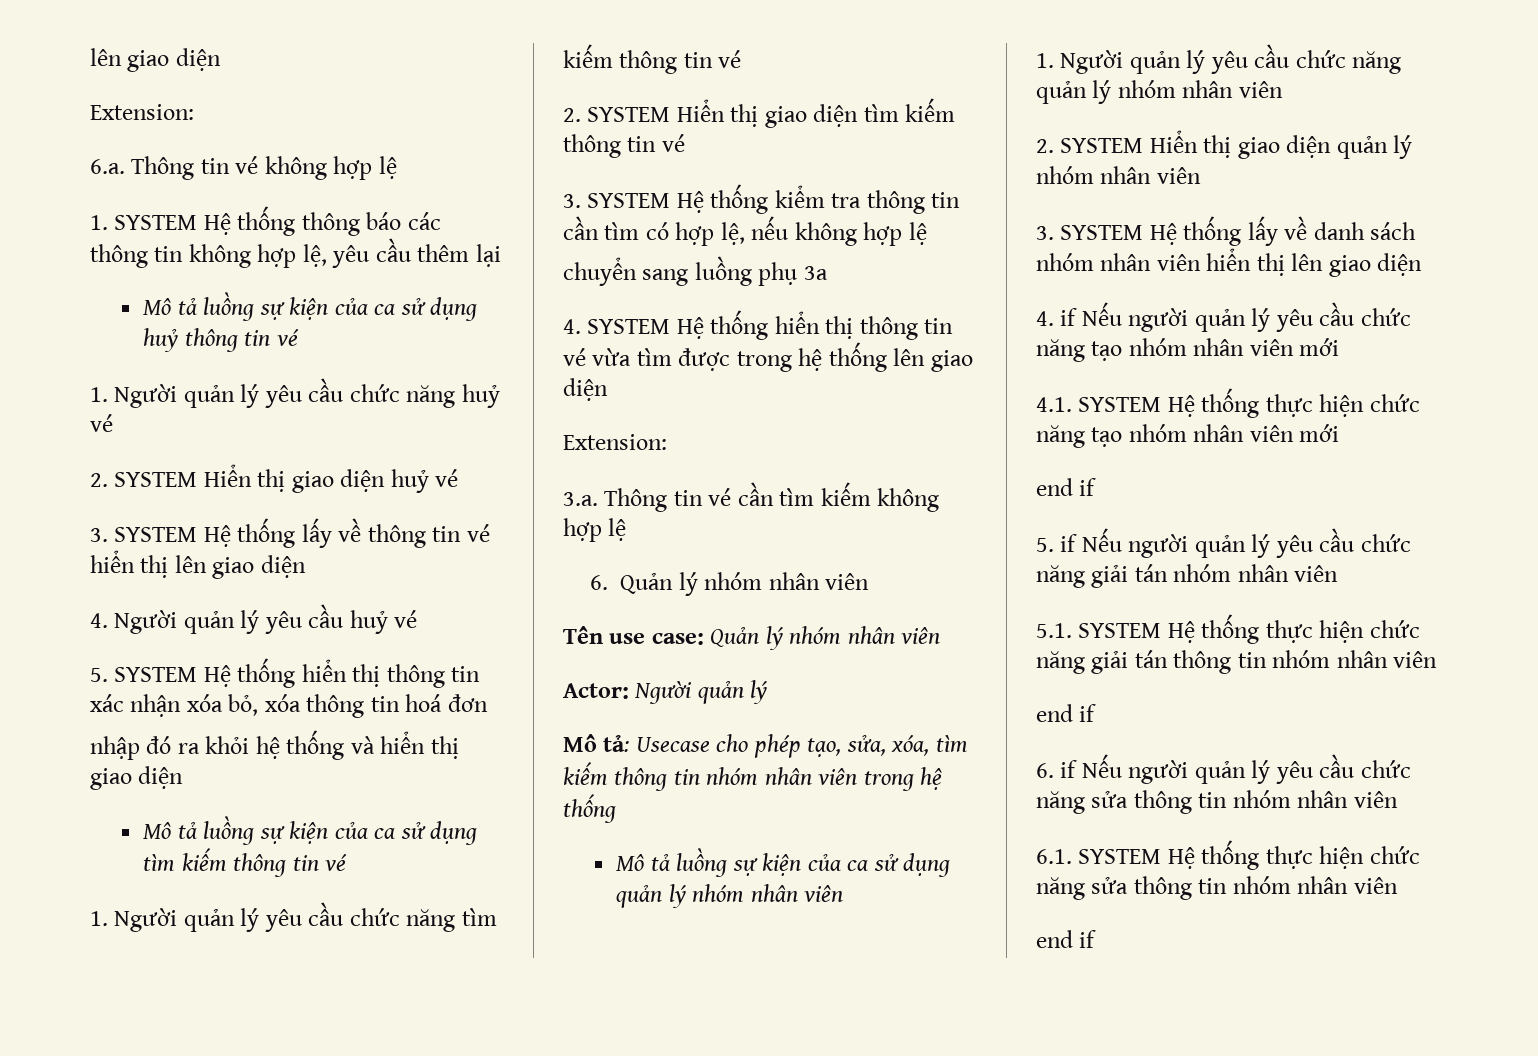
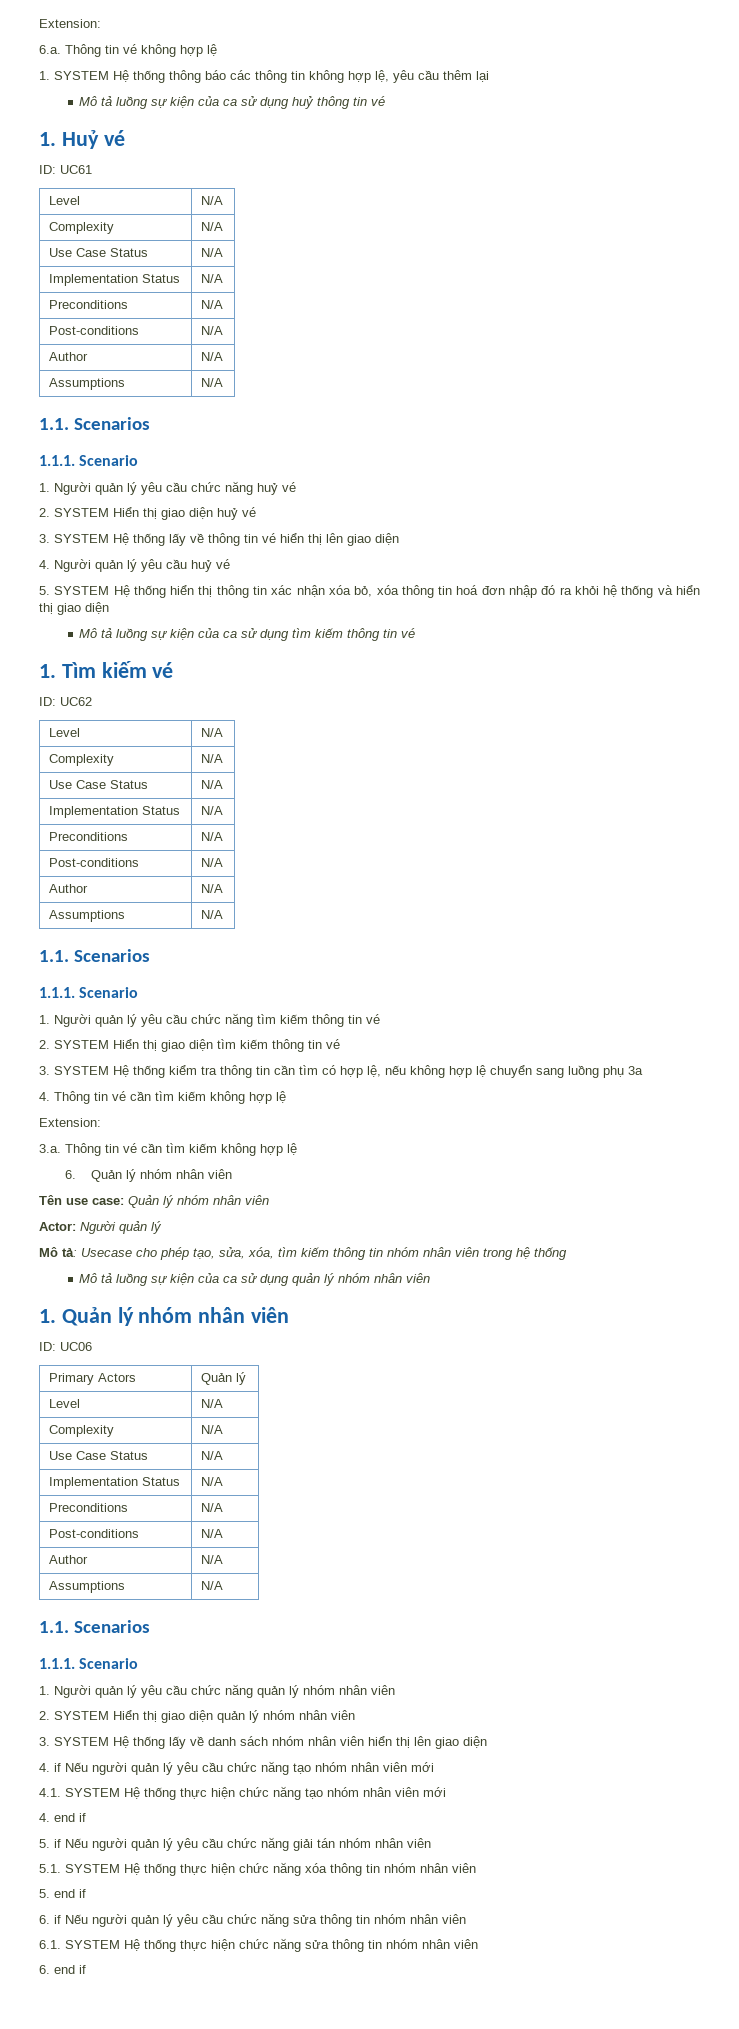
[90,48,221,72] lên giao diện // -> (39, 23) none
(299, 337) none -> [39,130,125,149] [39,165,92,174] [49,196,81,205] [201,196,224,205] [49,222,115,234] [201,222,224,231] [49,248,149,257] [201,248,224,257] [49,274,181,286] [201,274,224,283] [49,300,129,309] [201,300,224,309] [49,326,140,335] [201,326,224,335] [49,352,89,361] [201,352,224,361] [49,378,126,390] [201,378,224,387] [39,417,150,430] [39,455,139,466] // 1. Huỷ vé // ID: UC61 // Level | N/A // Complexity | N/A // Use Case Status | N/A // Implementation Status | N/A // Preconditions | N/A // Post-conditions | N/A // Author | N/A // Assumptions | N/A // 1.1. Scenarios // 1.1.1. Scenario
(488, 703) // -> (505, 590) none
(348, 862) none -> [39,661,174,678] [39,697,92,706] [49,728,81,737] [201,728,224,737] [49,754,115,766] [201,754,224,763] [49,780,149,789] [201,780,224,789] [49,806,181,818] [201,806,224,815] [49,832,129,841] [201,832,224,841] [49,858,140,867] [201,858,224,867] [49,884,89,893] [201,884,224,893] [49,910,126,922] [201,910,224,919] [39,949,150,962] [39,987,139,998] // 1. Tìm kiếm vé // ID: UC62 // Level | N/A // Complexity | N/A // Use Case Status | N/A // Implementation Status | N/A // Preconditions | N/A // Post-conditions | N/A // Author | N/A // Assumptions | N/A // 1.1. Scenarios // 1.1.1. Scenario
(927, 233) // -> (486, 1071) none
[587,310,954,340] [563,342,973,372] [563,378,608,401] SYSTEM Hệ thống hiển thị thông tin vé vừa tìm được trong hệ thống lên giao diện -> [54,1091,286,1104] Thông tin vé cần tìm kiếm không hợp lệ
(844, 893) none -> [39,1307,290,1326] [39,1342,92,1351] [49,1373,137,1385] [201,1372,247,1385] [49,1399,81,1408] [201,1399,224,1408] [49,1425,115,1437] [201,1425,224,1434] [49,1451,149,1460] [201,1451,224,1460] [49,1477,181,1489] [201,1477,224,1486] [49,1503,129,1512] [201,1503,224,1512] [49,1529,140,1538] [201,1529,224,1538] [49,1555,89,1564] [201,1555,224,1564] [49,1581,126,1593] [201,1581,224,1590] [39,1620,150,1633] [39,1658,139,1669] // 1. Quản lý nhóm nhân viên // ID: UC06 // Primary Actors | Quản lý // Level | N/A // Complexity | N/A // Use Case Status | N/A // Implementation Status | N/A // Preconditions | N/A // Post-conditions | N/A // Author | N/A // Assumptions | N/A // 1.1. Scenarios // 1.1.1. Scenario
(1340, 433) none -> [39,1813,50,1822] 4.
[1091,650,1438,674] giải tán thông tin nhóm nhân viên // -> [305,1863,476,1876] [39,1889,50,1898] xóa thông tin nhóm nhân viên // 5.
(1398, 885) none -> [39,1965,50,1974] 6.

